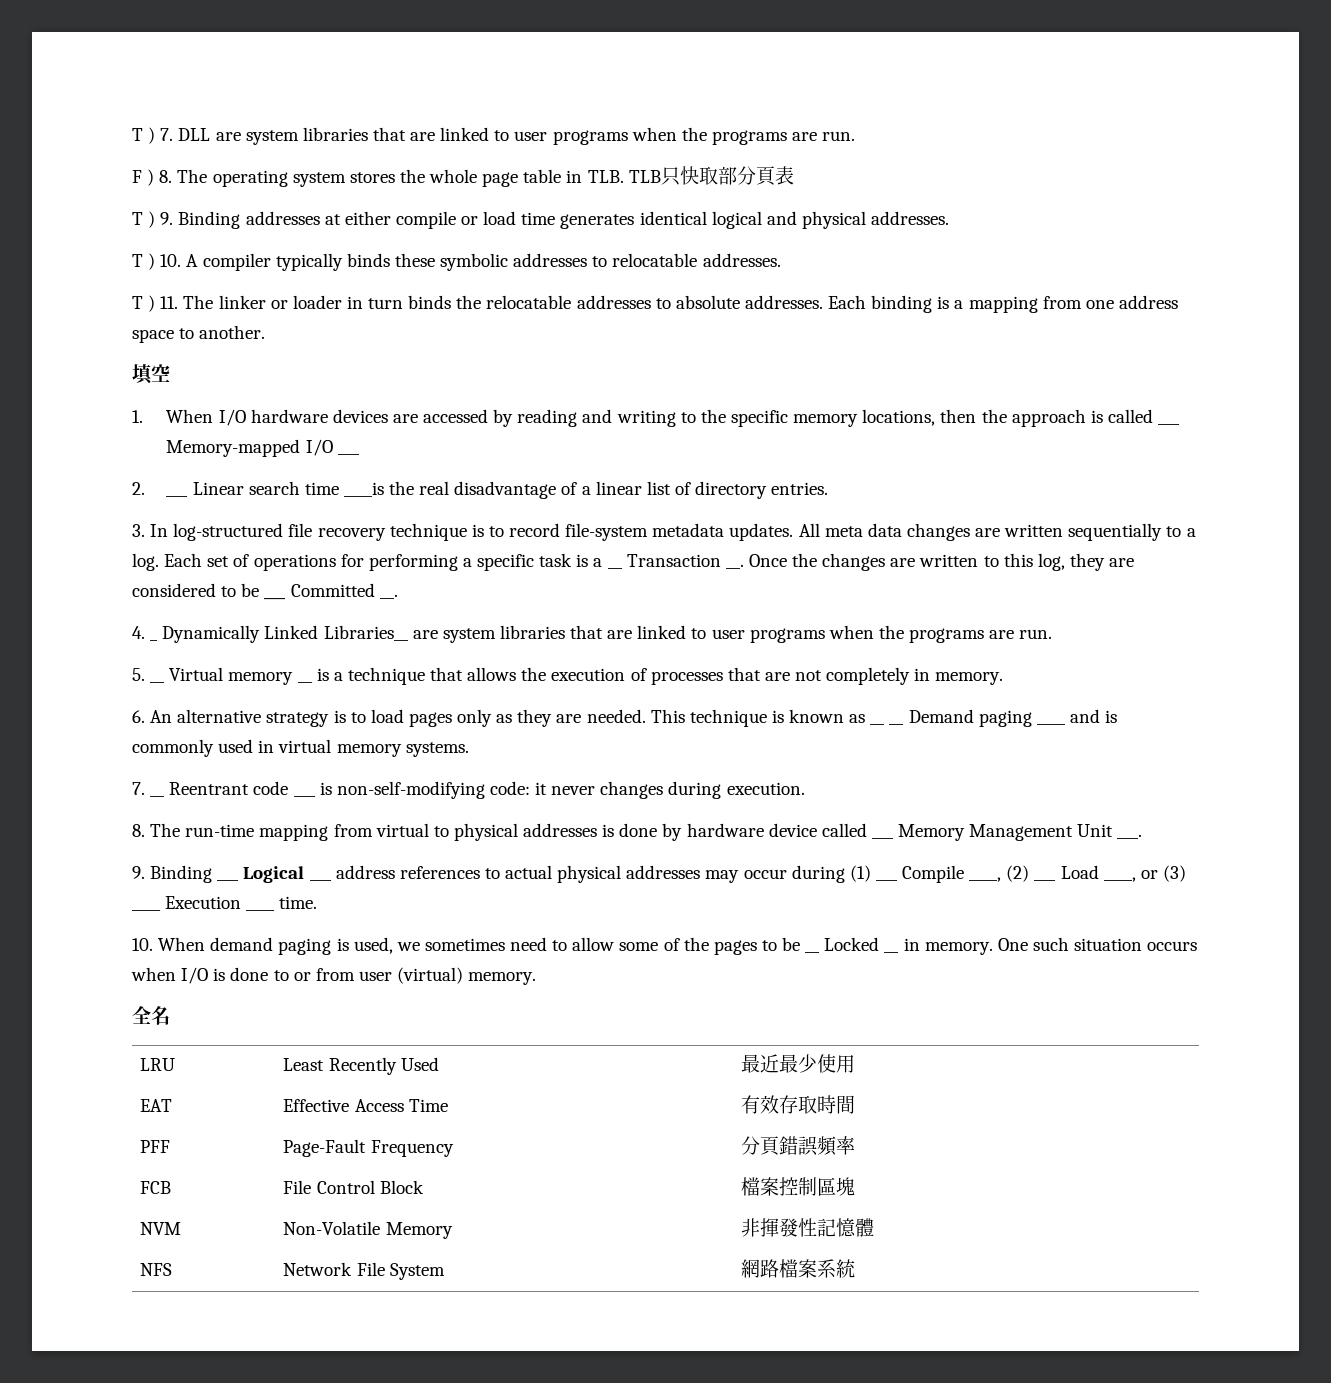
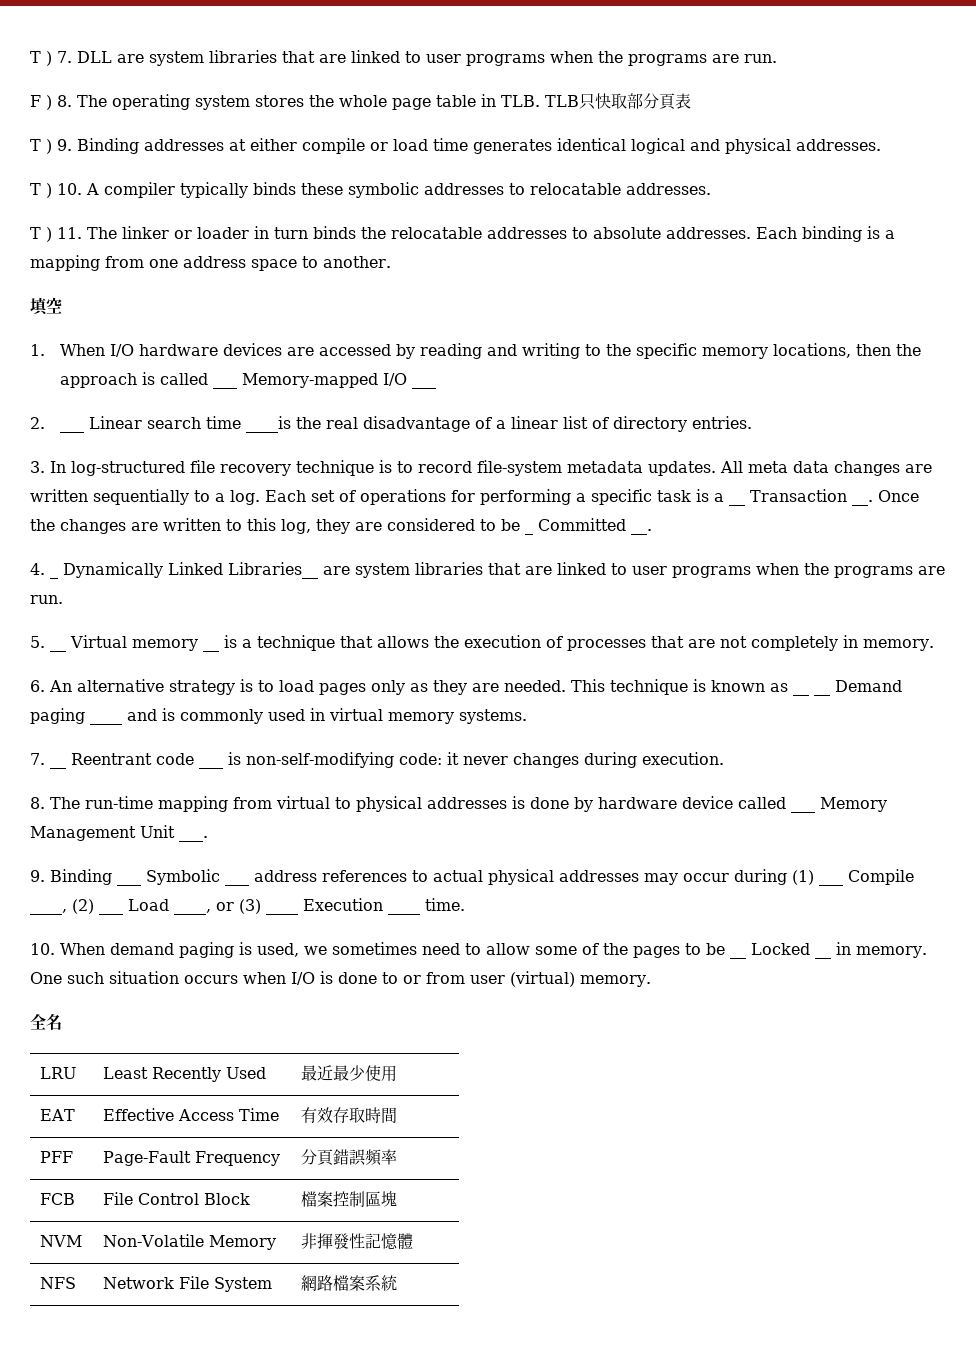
[264,597,287,600] ___ -> [525,531,533,535] _
[243,866,305,883] Logical -> [146,869,220,885] Symbolic

